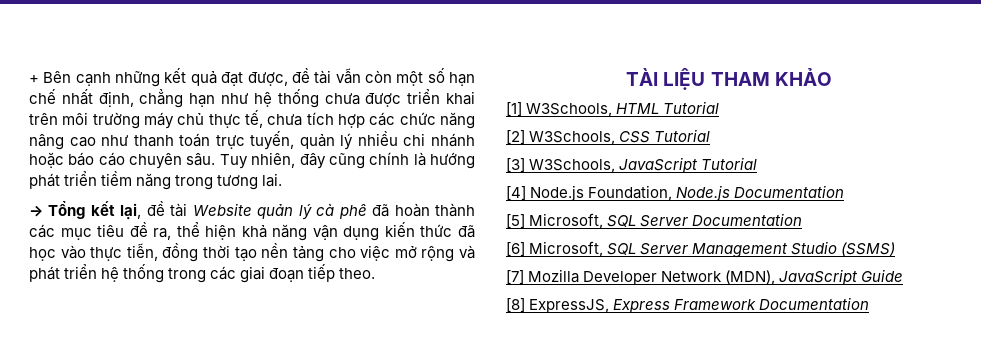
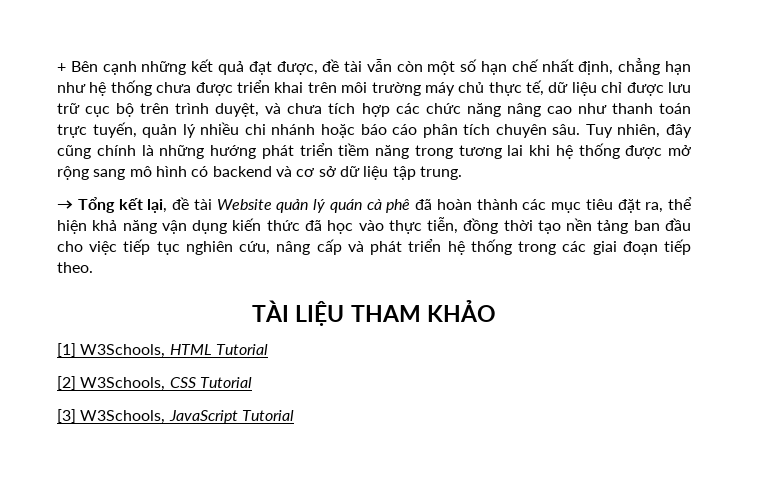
(263, 119) none -> [548,82,692,96] [57,103,282,117] dữ liệu chỉ được lưu trữ cục bộ trên trình duyệt, và
(125, 159) none -> [422,124,491,138] phân tích
(426, 159) none -> [159,145,205,159] những
[262,173,283,187] lai. -> [507,143,691,159] [57,166,462,180] lai khi hệ thống được mở rộng sang mô hình có backend và cơ sở dữ liệu tập trung.
(312, 211) none -> [329,199,362,213] quán
[129,222,148,237] đề -> [617,199,641,213] đặt
[328,245,455,262] cho việc mở rộng -> [633,218,692,231] [57,239,342,255] ban đầu cho việc tiếp tục nghiên cứu, nâng cấp
[506,185,845,201] [506,213,803,229] [506,241,896,258] [506,269,904,285] [506,297,870,313] // [4] Node.js Foundation, Node.js Documentation // [5] Microsoft, SQL Server Documentation // [6] Microsoft, SQL Server Management Studio (SSMS) // [7] Mozilla Developer Network (MDN), JavaScript Guide // [8] ExpressJS, Express Framework Documentation -> (294, 415) none

